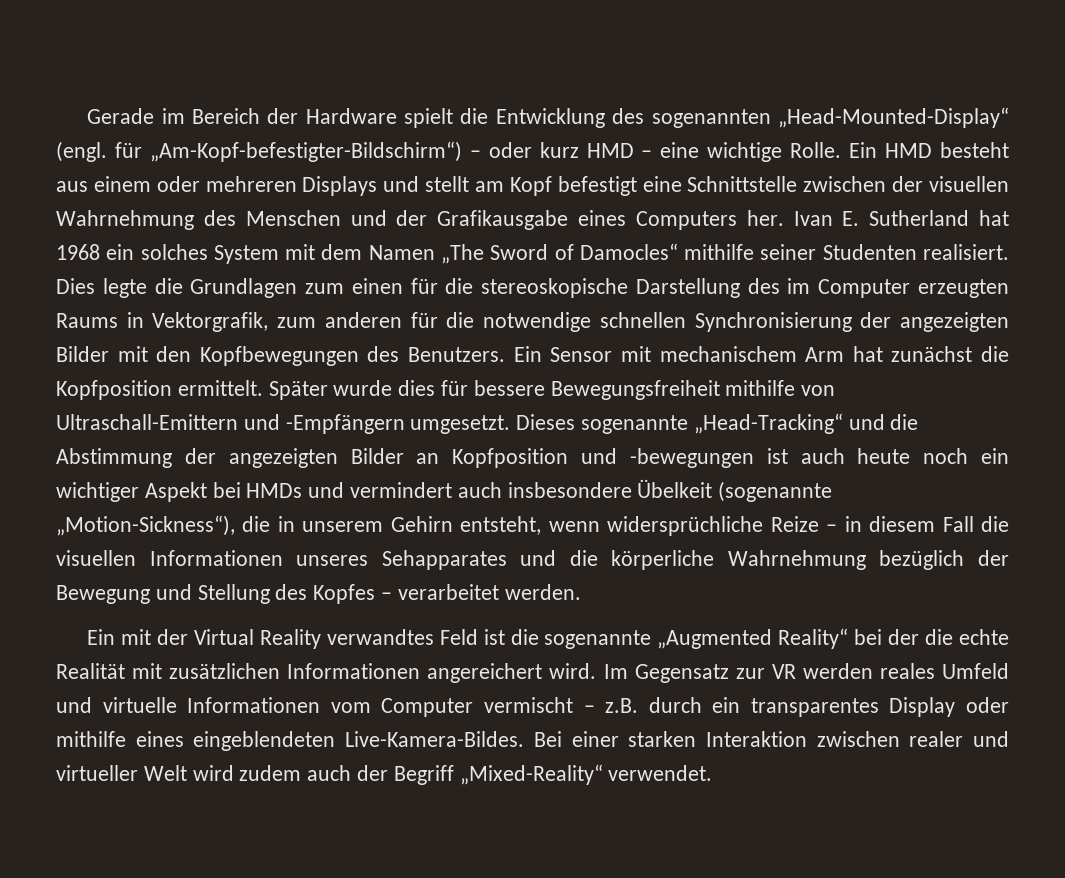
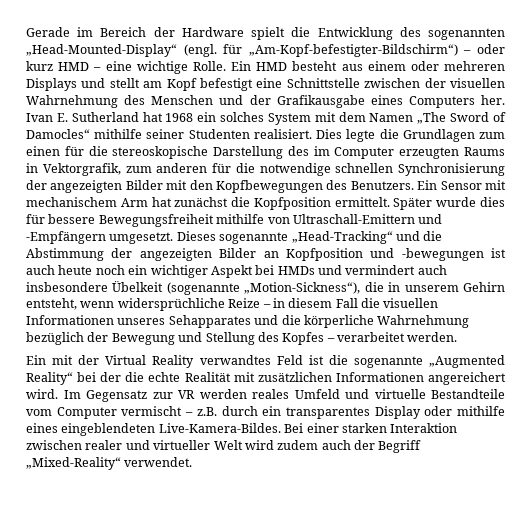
[187,697,321,713] Informationen -> [431,389,505,399] Bestandteile

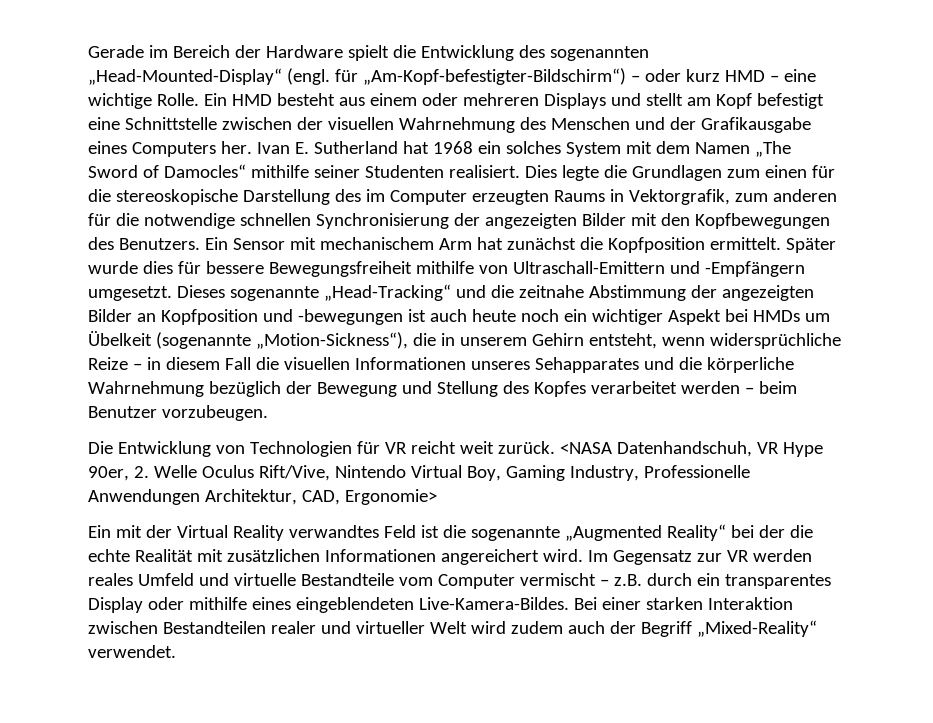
(443, 236) none -> [518,285,584,298] zeitnahe
[318,265,447,275] [26,282,108,292] und vermindert auch insbesondere -> [804,313,830,322] um
[326,332,458,342] – verarbeitet werden. -> [590,381,797,394] [88,405,268,421] [88,441,823,457] [88,465,750,481] [88,489,437,505] verarbeitet werden – beim Benutzer vorzubeugen. // Die Entwicklung von Technologien für VR reicht weit zurück. <NASA Datenhandschuh, VR Hype 90er, 2. Welle Oculus Rift/Vive, Nintendo Virtual Boy, Gaming Industry, Professionelle Anwendungen Architektur, CAD, Ergonomie>
(82, 445) none -> [162,621,266,634] Bestandteilen

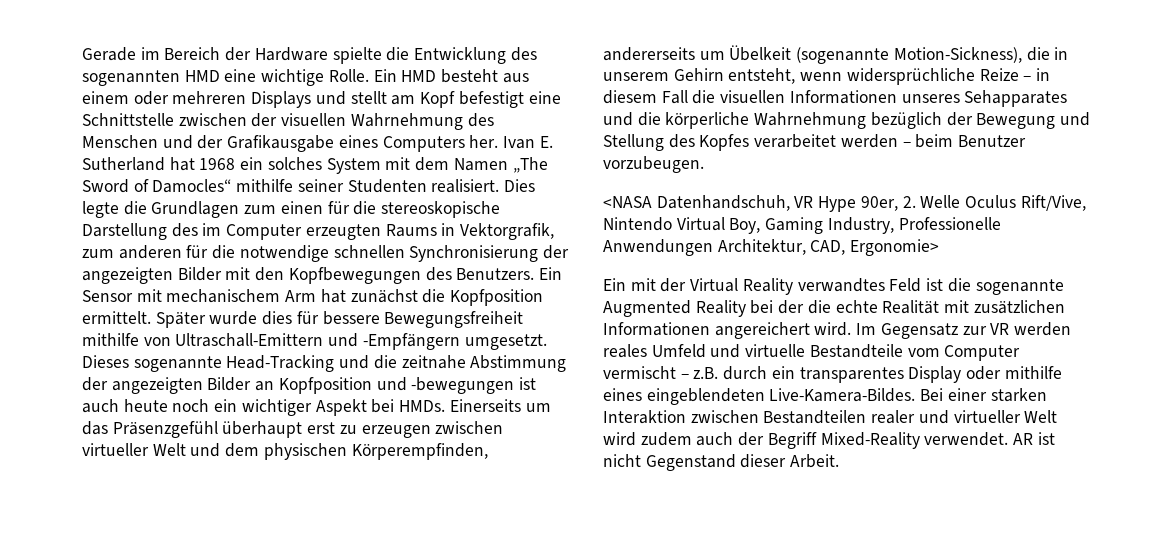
[347,45,389,61] spielt -> [332,47,382,64] spielte
[88,68,779,85] „Head-Mounted-Display“ (engl. für „Am-Kopf-befestigter-Bildschirm“) – oder kurz HMD – -> [184,70,220,82] HMD
[323,284,451,301] „Head-Tracking“ -> [226,355,335,372] Head-Tracking
[752,310,800,322] HMDs -> [399,399,551,412] [82,421,504,438] [82,443,488,460] [603,47,695,61] HMDs. Einerseits um das Präsenzgefühl überhaupt erst zu erzeugen zwischen virtueller Welt und dem physischen Körperempfinden, andererseits
[255,332,408,349] „Motion-Sickness“), -> [893,47,1022,63] Motion-Sickness),
[88,441,555,457] Die Entwicklung von Technologien für VR reicht weit zurück. -> (704, 164) none
[564,524,726,541] „Augmented Reality“ -> [603,300,746,317] Augmented Reality
[696,620,817,637] [88,645,176,658] „Mixed-Reality“ verwendet. -> [820,432,1055,449] [603,454,840,471] Mixed-Reality verwendet. AR ist nicht Gegenstand dieser Arbeit.

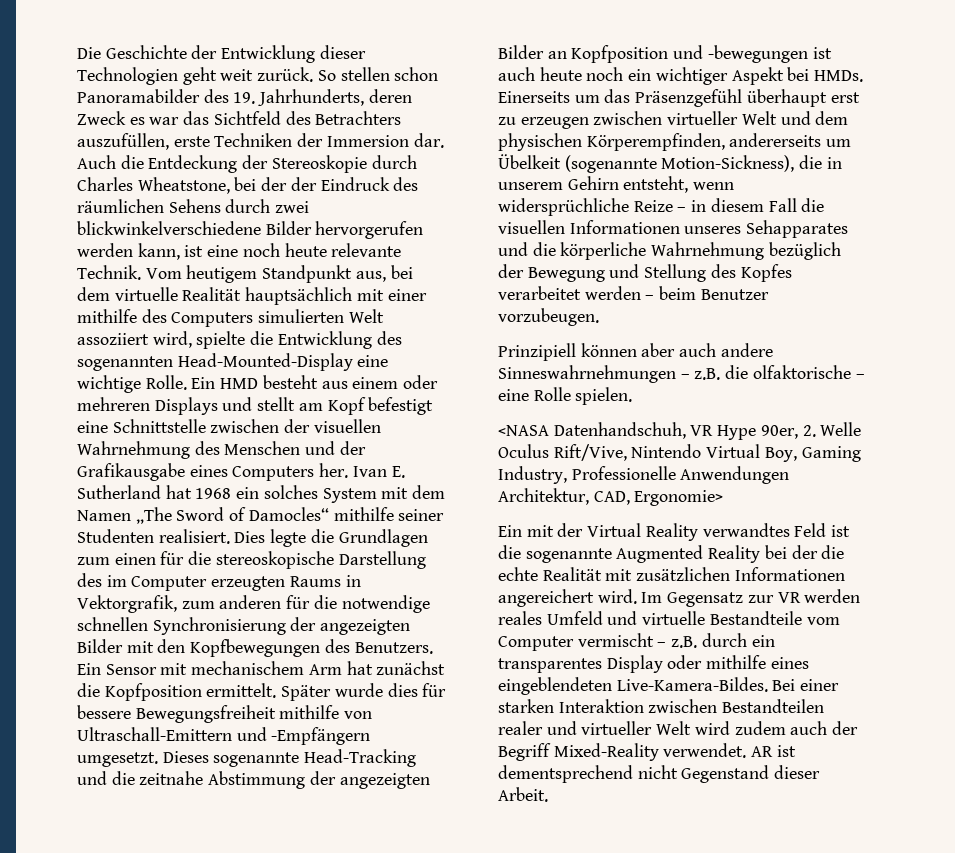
[82,47,328,61] Gerade im Bereich der Hardware -> [77,45,366,63] [77,67,439,85] [77,89,412,106] [77,111,402,125] [77,133,444,150] [77,155,417,173] [77,177,419,194] [77,199,310,213] [77,221,424,239] [77,243,402,260] [77,265,413,283] [77,287,427,305] [77,309,384,327] [77,331,192,348] Die Geschichte der Entwicklung dieser Technologien geht weit zurück. So stellen schon Panoramabilder des 19. Jahrhunderts, deren Zweck es war das Sichtfeld des Betrachters auszufüllen, erste Techniken der Immersion dar. Auch die Entdeckung der Stereoskopie durch Charles Wheatstone, bei der der Eindruck des räumlichen Sehens durch zwei blickwinkelverschiedene Bilder hervorgerufen werden kann, ist eine noch heute relevante Technik. Vom heutigem Standpunkt aus, bei dem virtuelle Realität hauptsächlich mit einer mithilfe des Computers simulierten Welt assoziiert wird,
[184,70,220,82] HMD -> [177,353,353,371] Head-Mounted-Display
(704, 164) none -> [498,343,773,361] [498,365,865,383] [498,387,633,405] // Prinzipiell können aber auch andere Sinneswahrnehmungen – z.B. die olfaktorische – eine Rolle spielen.
(1055, 438) none -> [498,765,633,783] dementsprechend

